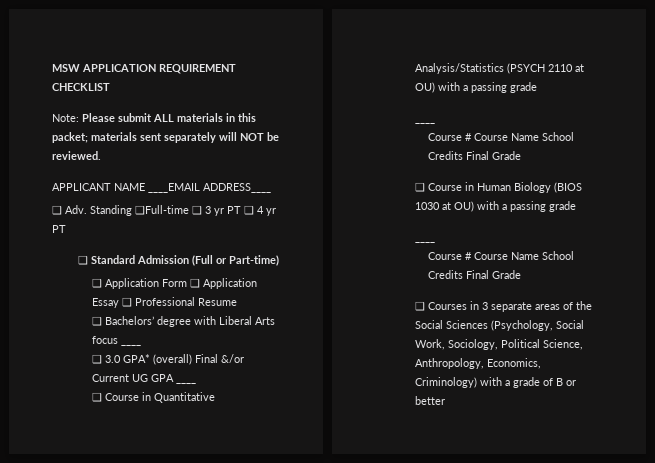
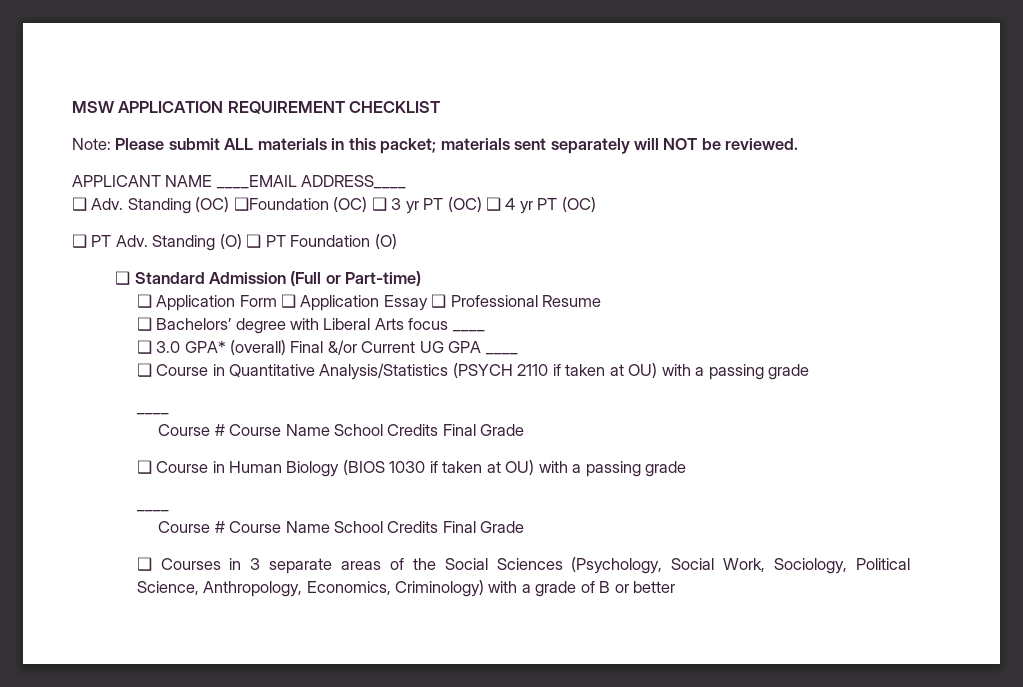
[135,205,189,215] ❑Full-time -> [195,197,368,212] (OC) ❑Foundation (OC)
(241, 210) none -> [447,197,482,212] (OC)
(66, 229) none -> [561,197,596,212] [72,234,397,251] (OC) // ❑ PT Adv. Standing (O) ❑ PT Foundation (O)
(573, 68) none -> [552,364,606,376] if taken
(440, 206) none -> [429,461,483,473] if taken

